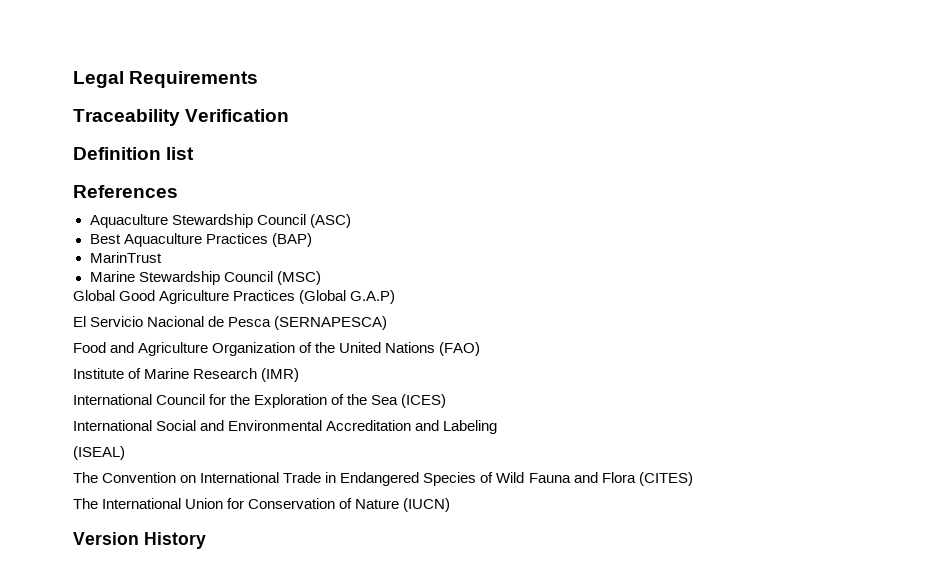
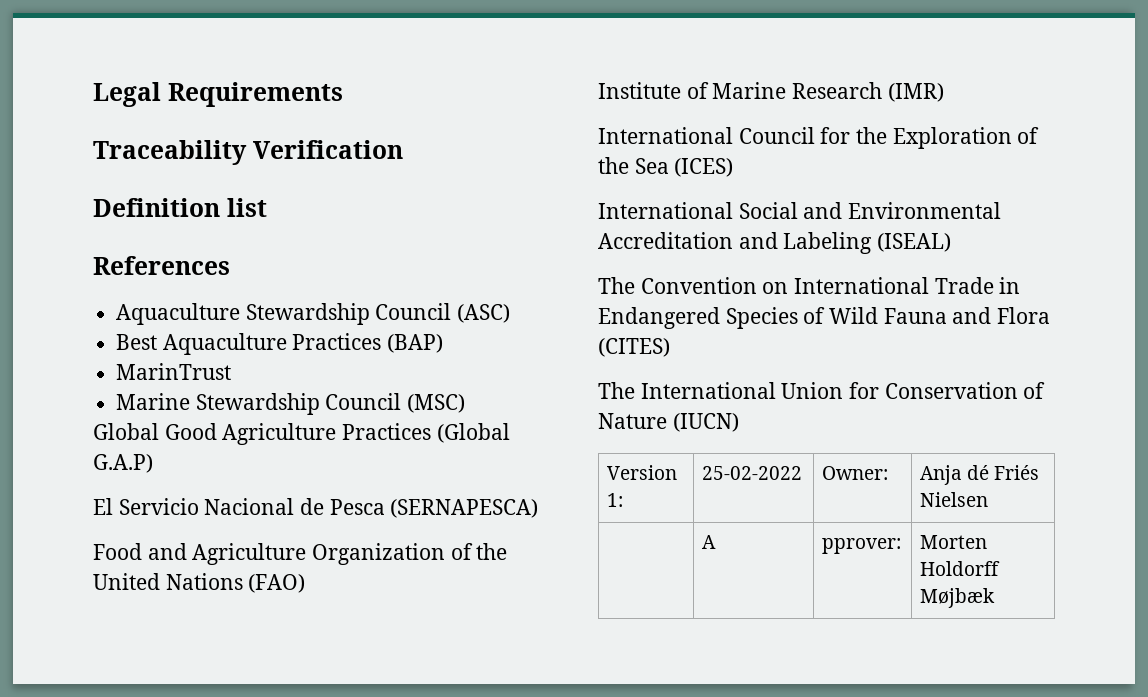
(498, 427) // -> (873, 243) none
[73,532,206,549] // Version History -> [607,465,678,480] [607,493,624,507] [702,466,803,480] [822,466,889,480] [920,465,1040,485] [920,492,989,507] [702,535,717,549] [822,538,902,554] [920,535,988,549] [920,561,1001,576] [920,588,996,608] // Version 1: | 25-02-2022 | Owner: | Anja dé Friés Nielsen // | A | pprover: | Morten Holdorff Møjbæk

